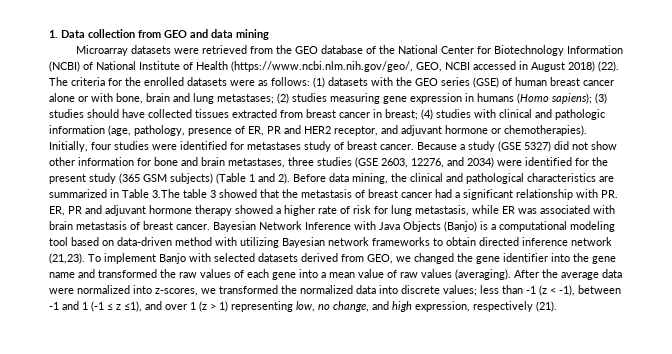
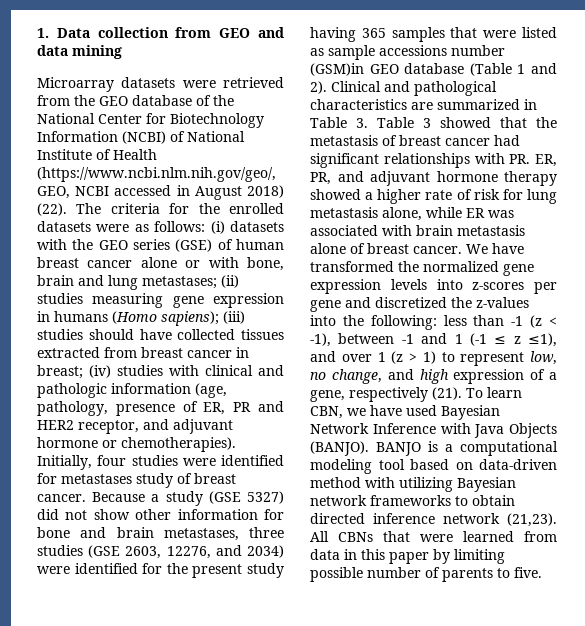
[313,77,325,88] (1) -> [210,221,225,234] (i)
[277,93,289,104] (2) -> [221,275,239,288] (ii)
[595,93,607,104] (3) -> [223,311,245,324] (iii)
[421,109,433,120] (4) -> [89,365,111,378] (iv)
[119,173,443,184] (365 GSM subjects) (Table 1 and 2). Before data mining, the clinical -> [310,27,557,42] [310,45,505,60] [310,63,557,76] [310,81,381,94] having 365 samples that were listed as sample accessions number (GSM)in GEO database (Table 1 and 2). Clinical
[152,189,207,198] 3.The table -> [356,117,414,128] 3. Table
[455,189,573,200] a significant relationship -> [310,153,470,168] significant relationships
[68,206,82,214] PR -> [310,172,331,185] PR,
[415,205,469,216] metastasis, -> [310,207,422,221] metastasis alone,
[130,221,210,230] of breast cancer. -> [310,243,524,254] [310,261,534,276] [310,279,557,294] [310,297,529,312] [310,315,557,330] [310,333,557,347] [310,351,557,366] [310,369,557,384] [310,387,522,402] [310,405,437,419] alone of breast cancer. We have transformed the normalized gene expression levels into z-scores per gene and discretized the z-values into the following: less than -1 (z < -1), between -1 and 1 (-1 ≤ z ≤1), and over 1 (z > 1) to represent low, no change, and high expression of a gene, respectively (21). To learn CBN, we have used
[444,221,477,232] (Banjo) -> [310,441,421,456] (BANJO). BANJO
[88,253,616,264] [49,269,622,280] [49,285,621,296] [49,301,557,312] To implement Banjo with selected datasets derived from GEO, we changed the gene identifier into the gene name and transformed the raw values of each gene into a mean value of raw values (averaging). After the average data were normalized into z-scores, we transformed the normalized data into discrete values; less than -1 (z < -1), between -1 and 1 (-1 ≤ z ≤1), and over 1 (z > 1) representing low, no change, and high expression, respectively (21). -> [310,531,557,542] [310,549,505,564] [310,567,542,582] All CBNs that were learned from data in this paper by limiting possible number of parents to five.

